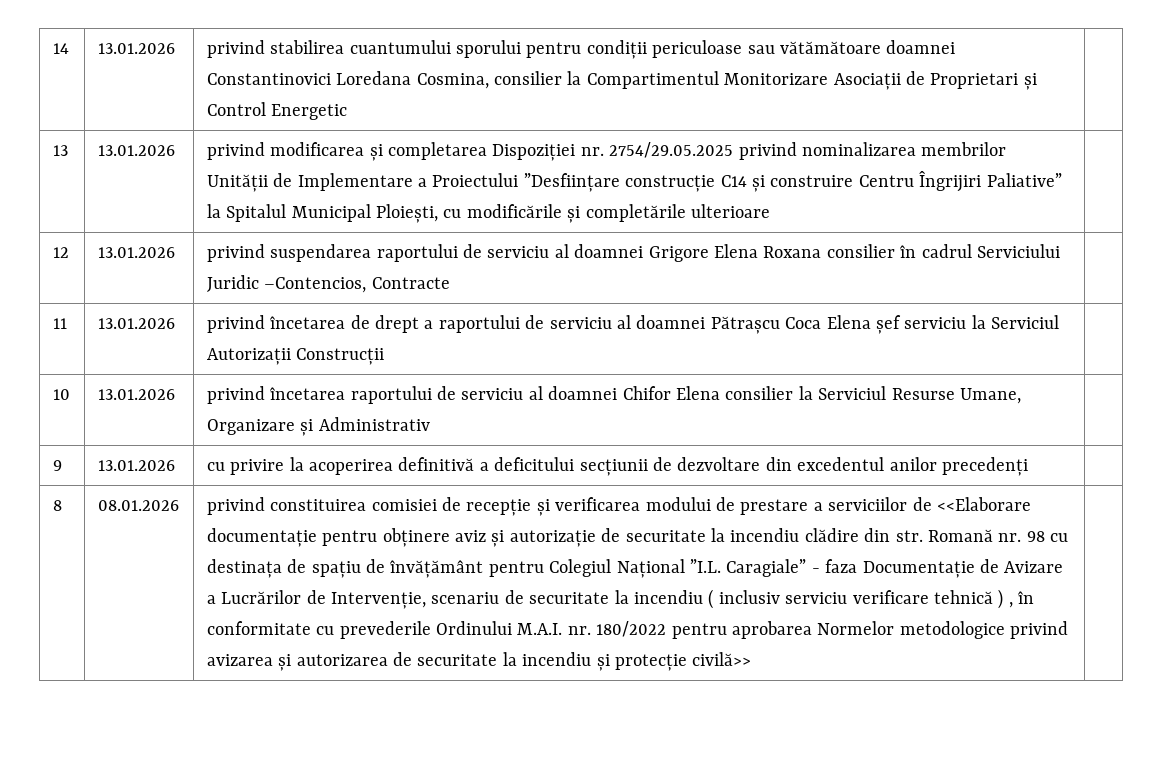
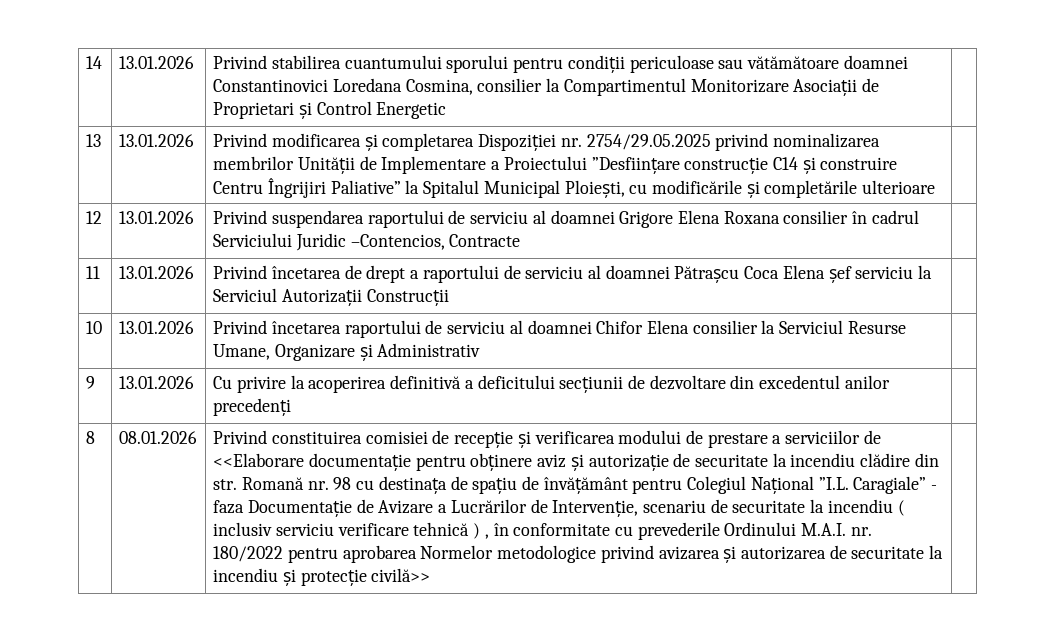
[206,40,265,58] privind -> [213,55,268,69] Privind
[206,142,265,160] privind -> [213,133,268,147] Privind
[206,244,265,262] privind -> [213,210,268,224] Privind
[206,315,265,333] privind -> [213,265,268,279] Privind
[206,386,265,404] privind -> [213,320,268,334] Privind
[206,462,225,471] cu -> [213,376,233,389] Cu
[206,497,265,515] privind -> [213,430,268,444] Privind

